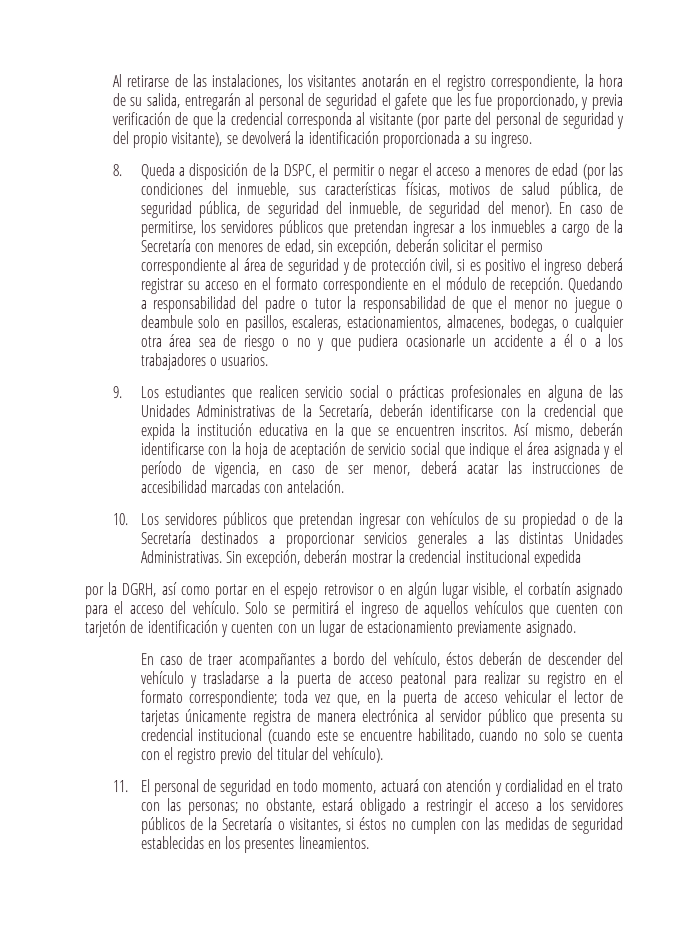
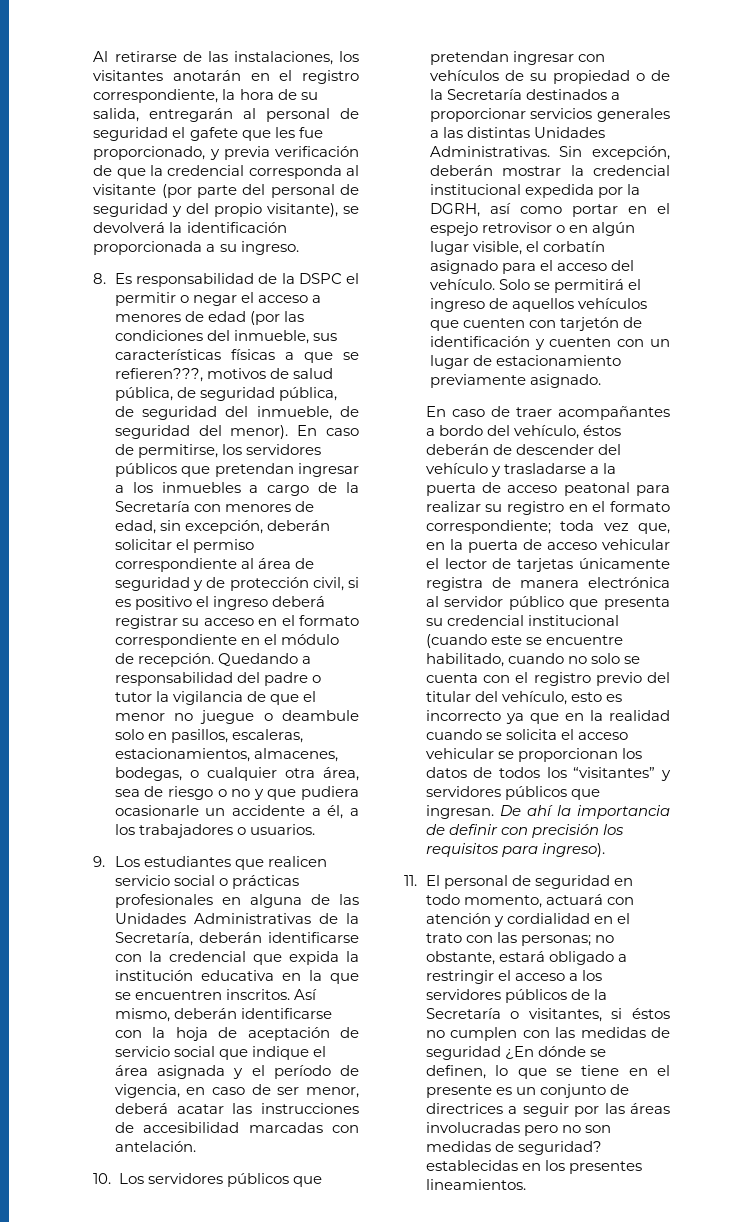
[139,163,315,181] Queda a disposición de la DSPC, -> [114,273,342,287] Es responsabilidad de la DSPC
[404,181,440,197] físicas, -> [230,349,359,363] [114,368,203,382] físicas a que se refieren???,
[361,295,446,313] responsabilidad -> [172,691,243,705] vigilancia
[167,334,191,348] área -> [323,767,359,781] área,
[562,333,587,347] él o -> [327,805,344,819] él,
(583, 558) // -> (594, 191) none
[332,746,384,764] vehículo). -> [501,691,623,705] [425,710,670,724] [425,729,629,740] [425,748,642,762] [425,767,671,781] [425,786,600,800] [425,805,670,819] [425,824,625,838] [425,843,605,857] vehículo, esto es incorrecto ya que en la realidad cuando se solicita el acceso vehicular se proporcionan los datos de todos los “visitantes” y servidores públicos que ingresan. De ahí la importancia de definir con precisión los requisitos para ingreso).
(624, 825) none -> [504,1046,606,1059] [425,1065,670,1079] [425,1084,630,1098] [425,1103,670,1117] [425,1122,611,1136] [425,1141,602,1155] ¿En dónde se definen, lo que se tiene en el presente es un conjunto de directrices a seguir por las áreas involucradas pero no son medidas de seguridad?

